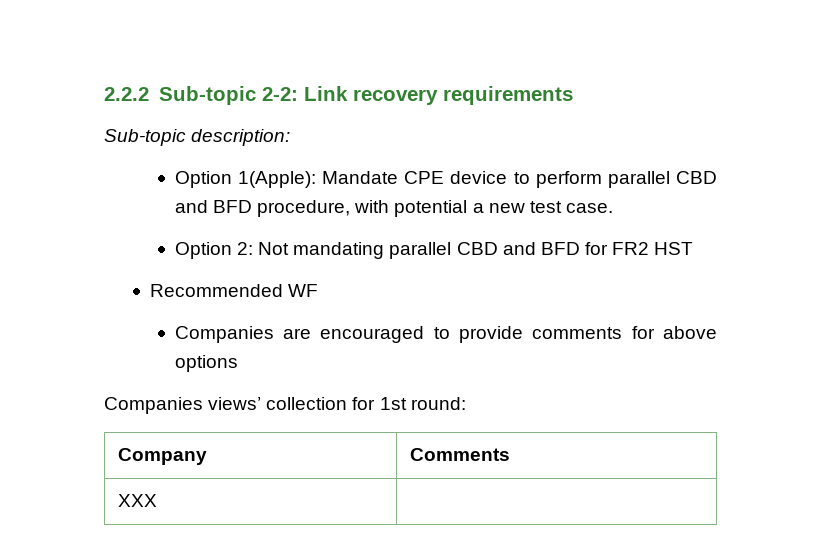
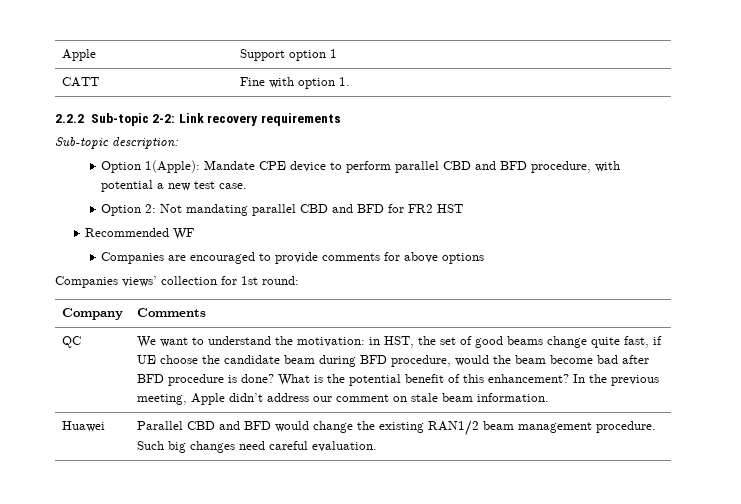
(104, 94) none -> [61,49,96,61] [239,49,337,61] [61,77,99,87] [239,77,350,89] Apple | Support option 1 // CATT | Fine with option 1. //
[117,494,157,507] XXX | -> [61,336,81,348] [136,336,662,348] [136,355,649,367] [136,374,659,386] [136,393,549,405] [61,421,105,432] [136,420,656,436] [136,441,377,453] QC | We want to understand the motivation: in HST, the set of good beams change quite fast, if UE choose the candidate beam during BFD procedure, would the beam become bad after BFD procedure is done? What is the potential benefit of this enhancement? In the previous meeting, Apple didn’t address our comment on stale beam information. // Huawei | Parallel CBD and BFD would change the existing RAN1/2 beam management procedure. Such big changes need careful evaluation.

